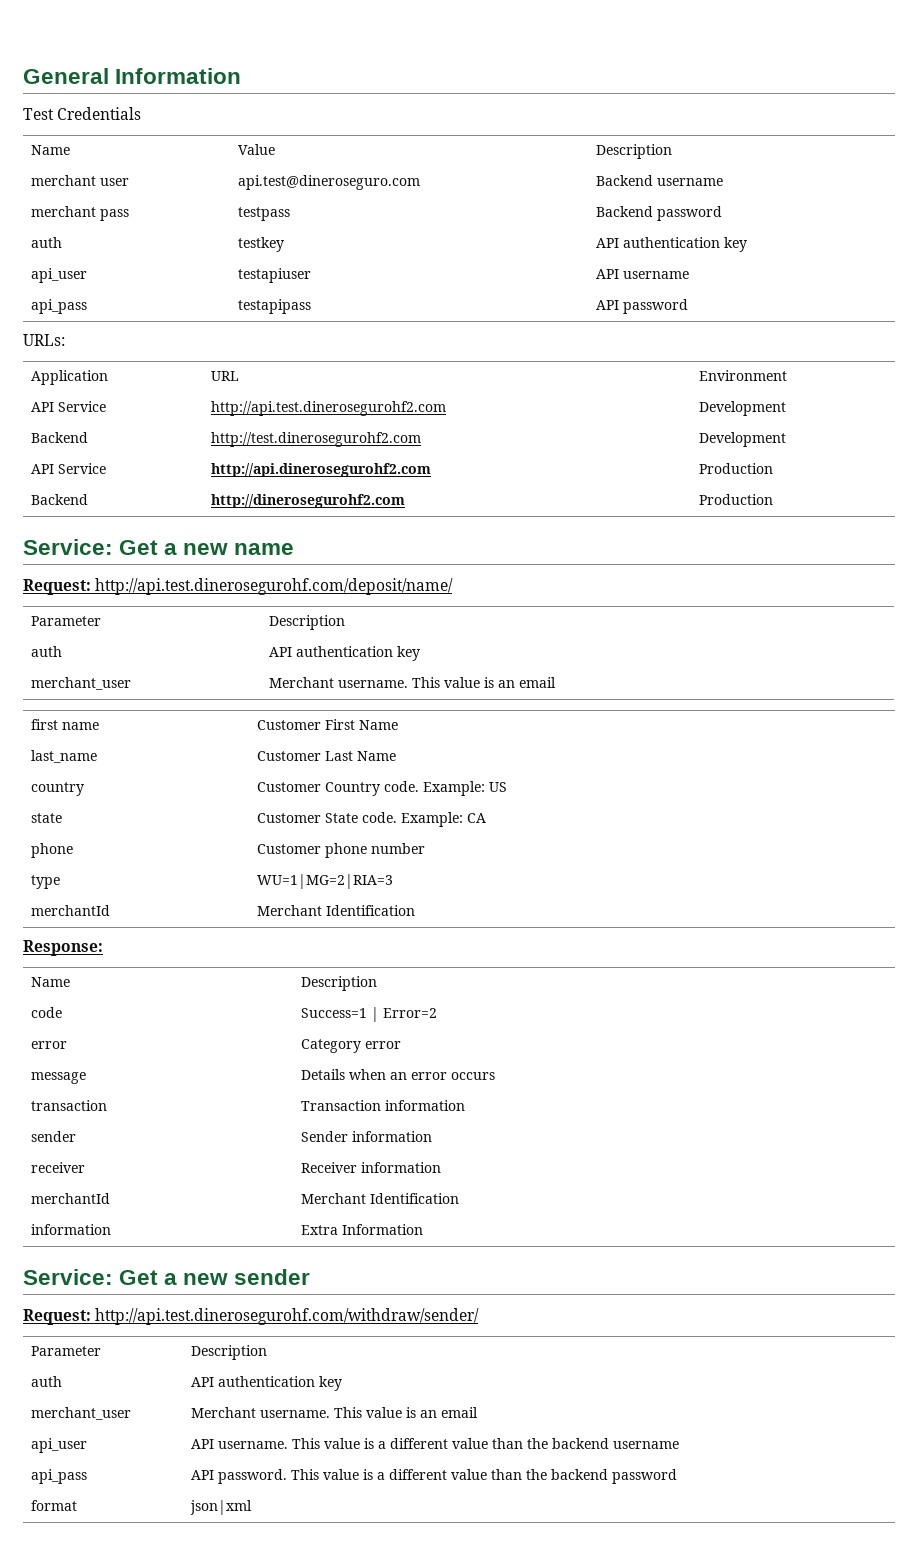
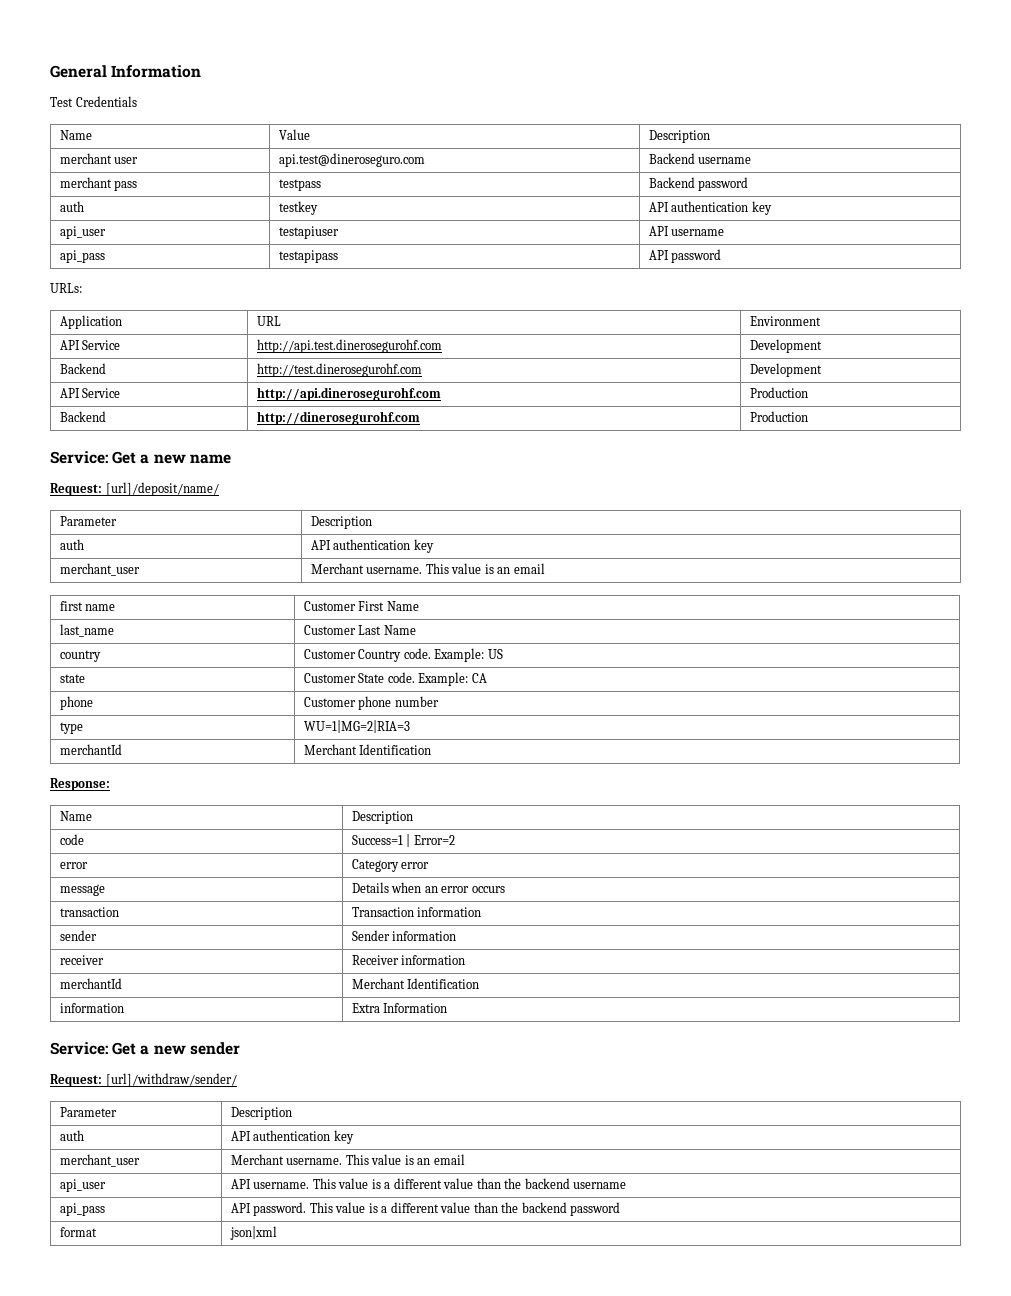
[210,401,446,416] http://api.test.dinerosegurohf2.com -> [256,339,442,353] http://api.test.dinerosegurohf.com
[210,432,421,447] http://test.dinerosegurohf2.com -> [256,363,422,377] http://test.dinerosegurohf.com
[210,463,431,477] http://api.dinerosegurohf2.com -> [256,387,441,401] http://api.dinerosegurohf.com
[210,494,405,508] http://dinerosegurohf2.com -> [256,411,420,425] http://dinerosegurohf.com
[95,578,454,595] http://api.test.dinerosegurohf.com/deposit/name/ -> [105,482,219,496] [url]/deposit/name/
[95,1308,480,1325] http://api.test.dinerosegurohf.com/withdraw/sender/ -> [105,1073,237,1087] [url]/withdraw/sender/

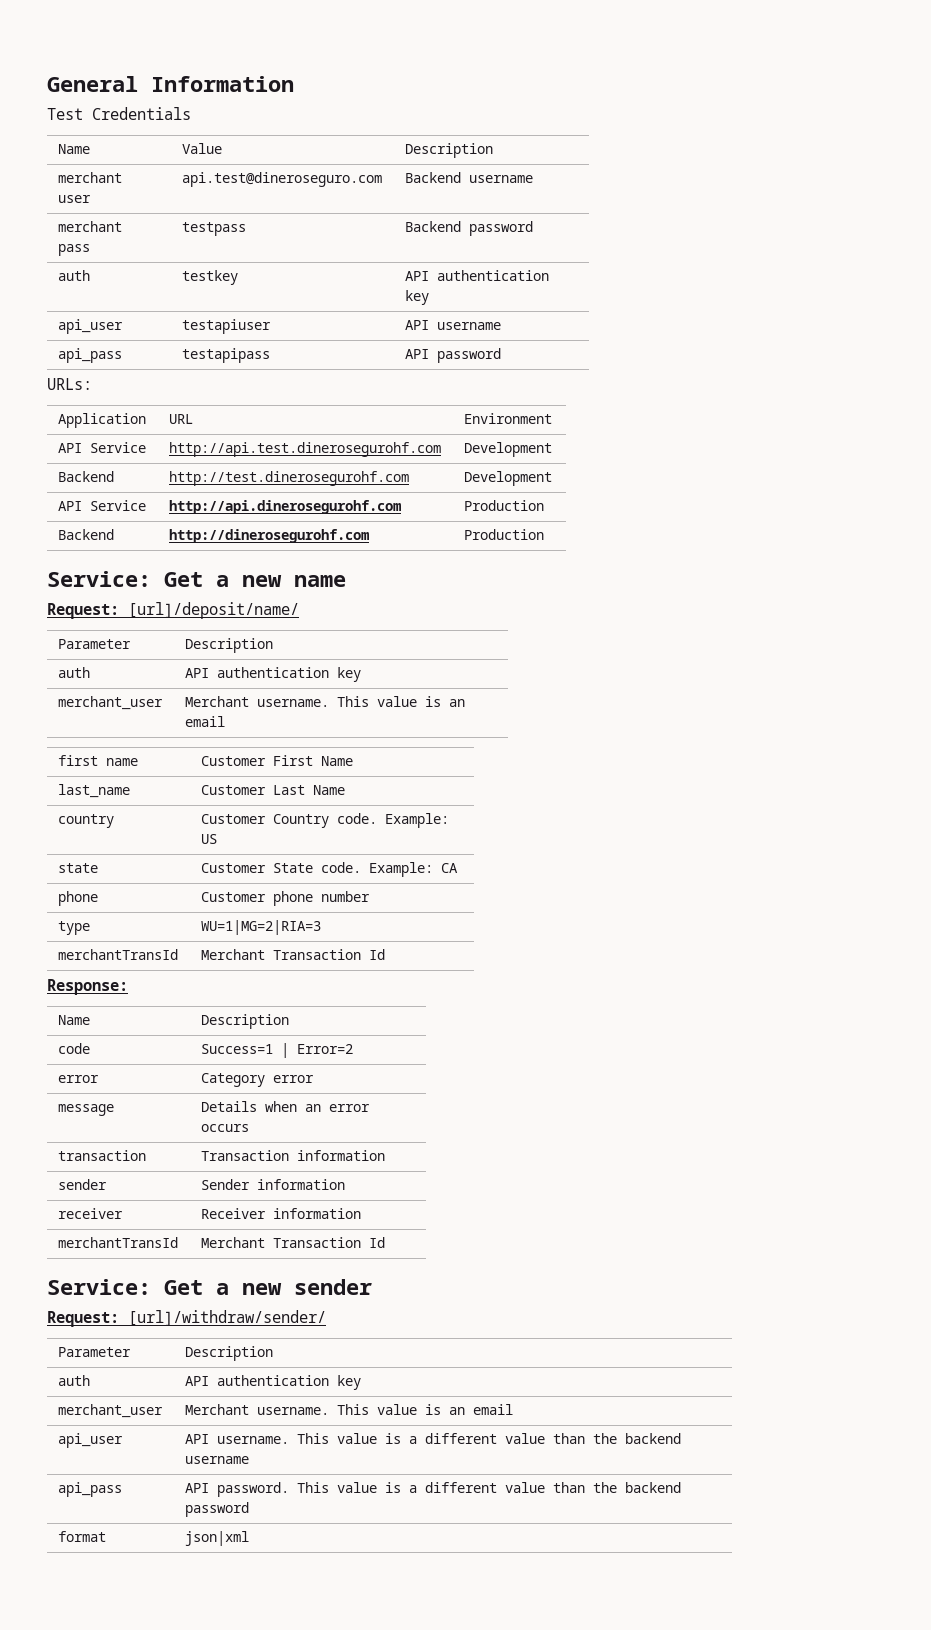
[59,744,122,755] [303,744,432,755] merchantId | Merchant Identification -> [58,949,179,960] [201,949,386,960] merchantTransId | Merchant Transaction Id
[59,978,122,989] [351,978,480,989] [59,1003,124,1013] [351,1003,448,1013] merchantId | Merchant Identification // information | Extra Information -> [58,1237,179,1248] [201,1237,386,1248] merchantTransId | Merchant Transaction Id

